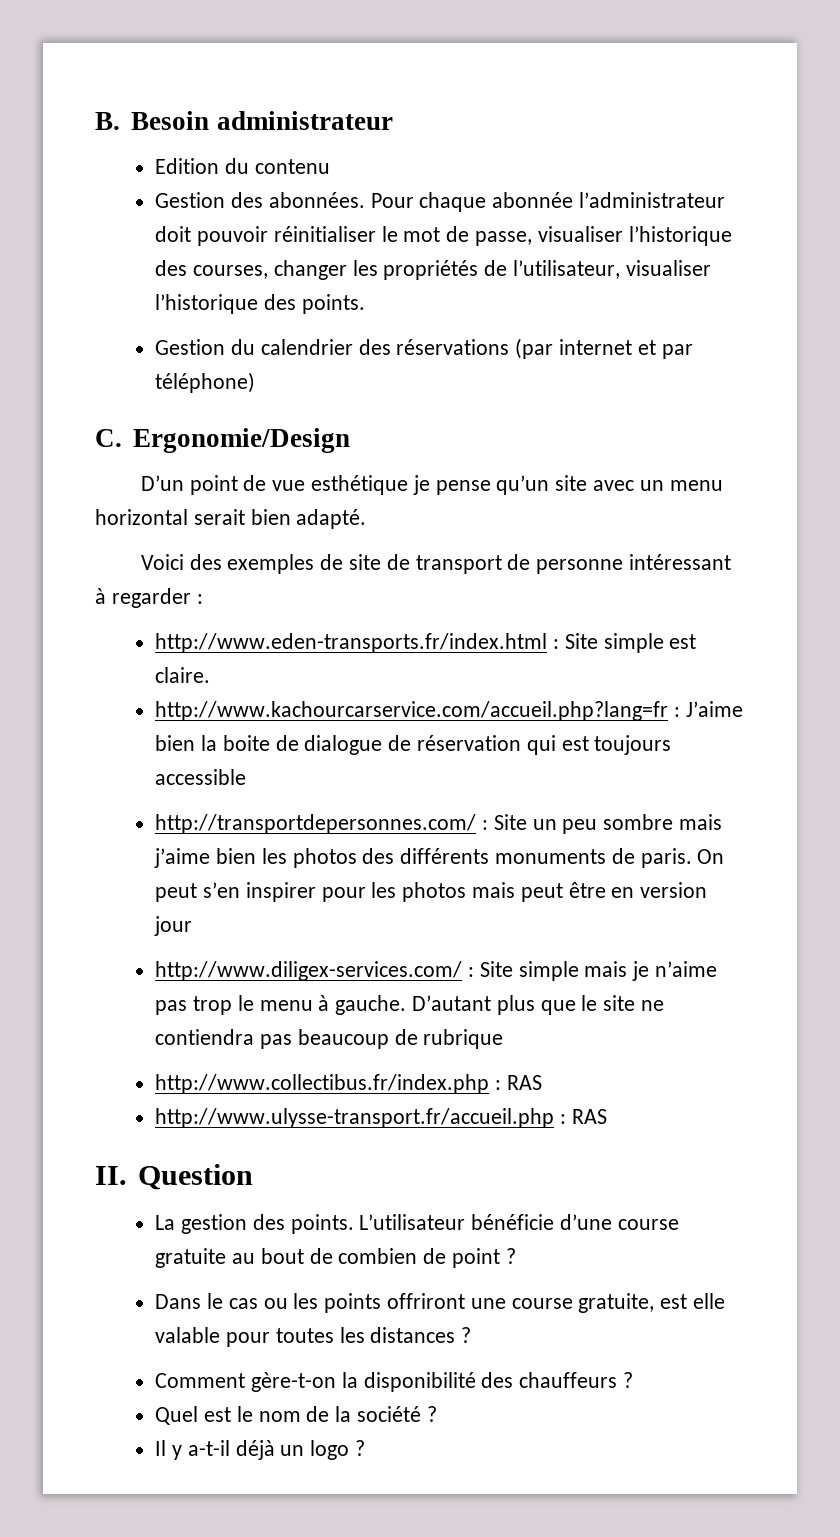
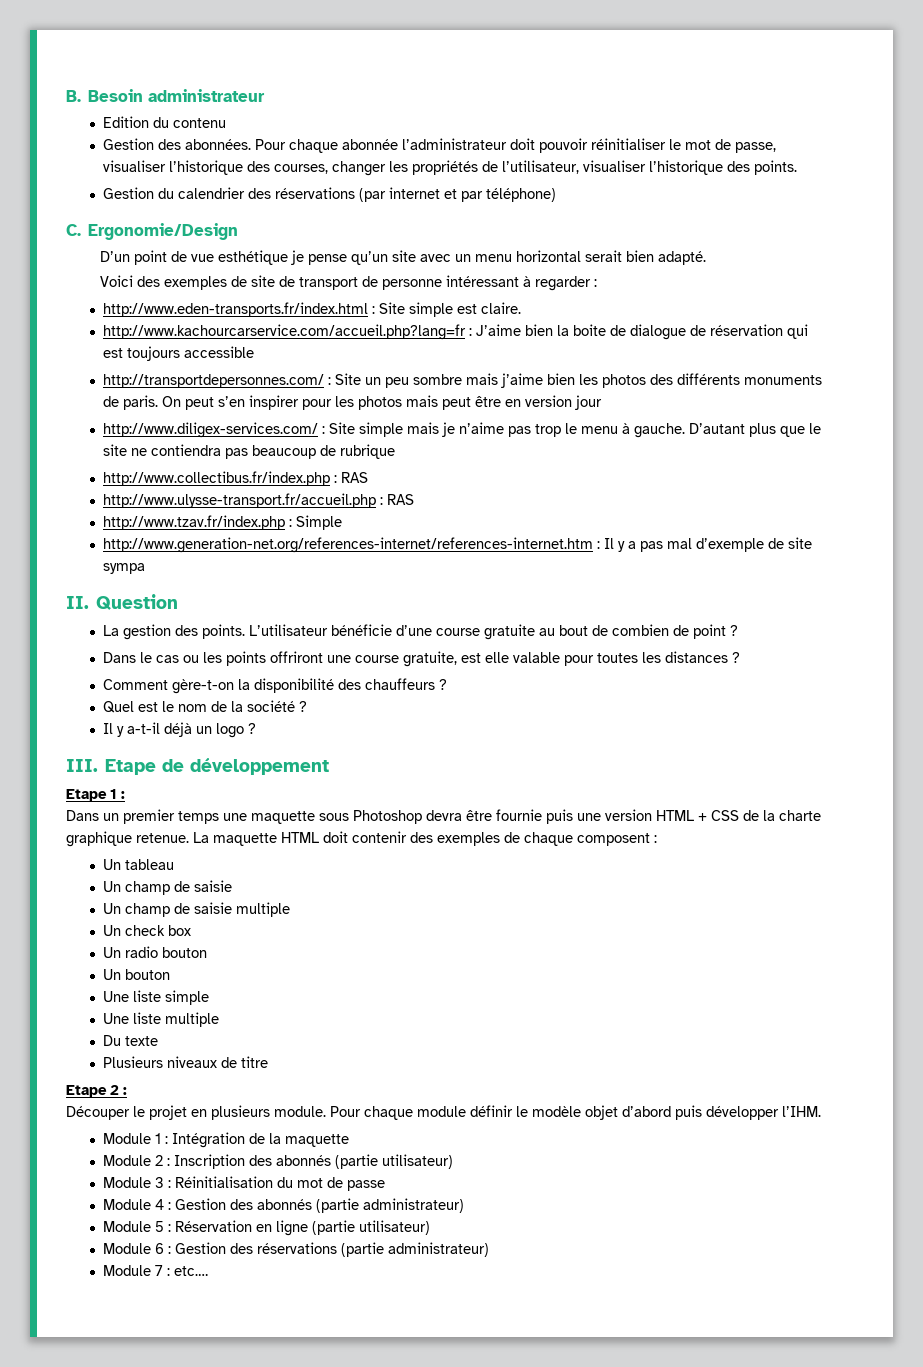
(607, 1116) none -> [103,515,343,530] [103,537,813,553] [103,563,146,574] // http://www.tzav.fr/index.php : Simple // http://www.generation-net.org/references-internet/references-internet.htm : Il y a pas mal d’exemple de site sympa
(365, 1448) none -> [66,758,330,775] [66,789,125,802] [66,809,821,824] [66,831,657,847] [103,859,175,870] [103,880,233,895] [103,902,291,917] [103,925,192,936] [103,946,208,958] [103,969,171,980] [103,990,210,1005] [103,1012,220,1027] [103,1035,159,1046] [103,1056,269,1068] [66,1085,127,1098] [66,1105,821,1120] [103,1132,350,1148] [103,1154,454,1169] [103,1176,386,1191] [103,1198,465,1213] [103,1220,431,1236] [103,1242,490,1257] [103,1265,209,1276] // III. Etape de développement // Etape 1 : // Dans un premier temps une maquette sous Photoshop devra être fournie puis une version HTML + CSS de la charte graphique retenue. La maquette HTML doit contenir des exemples de chaque composent : // Un tableau // Un champ de saisie // Un champ de saisie multiple // Un check box // Un radio bouton // Un bouton // Une liste simple // Une liste multiple // Du texte // Plusieurs niveaux de titre // Etape 2 : // Découper le projet en plusieurs module. Pour chaque module définir le modèle objet d’abord puis développer l’IHM. // Module 1 : Intégration de la maquette // Module 2 : Inscription des abonnés (partie utilisateur) // Module 3 : Réinitialisation du mot de passe // Module 4 : Gestion des abonnés (partie administrateur) // Module 5 : Réservation en ligne (partie utilisateur) // Module 6 : Gestion des réservations (partie administrateur) // Module 7 : etc.…

